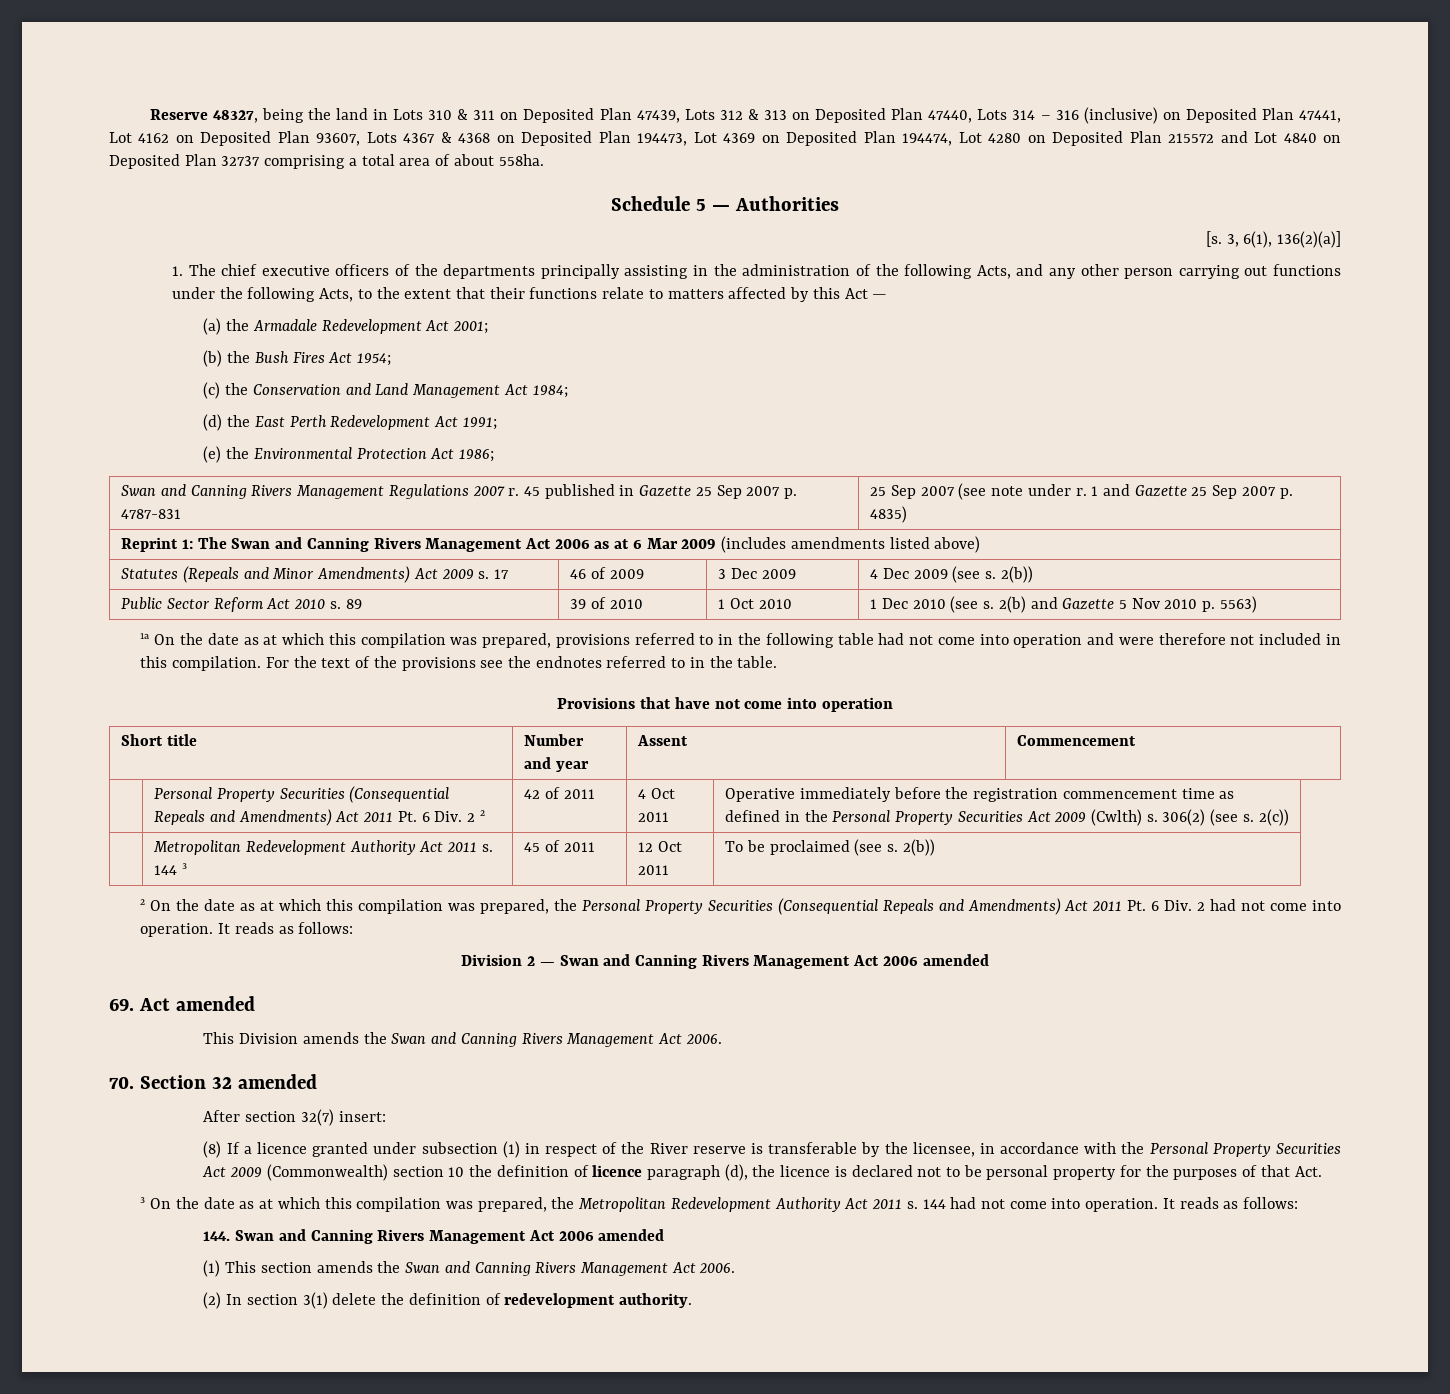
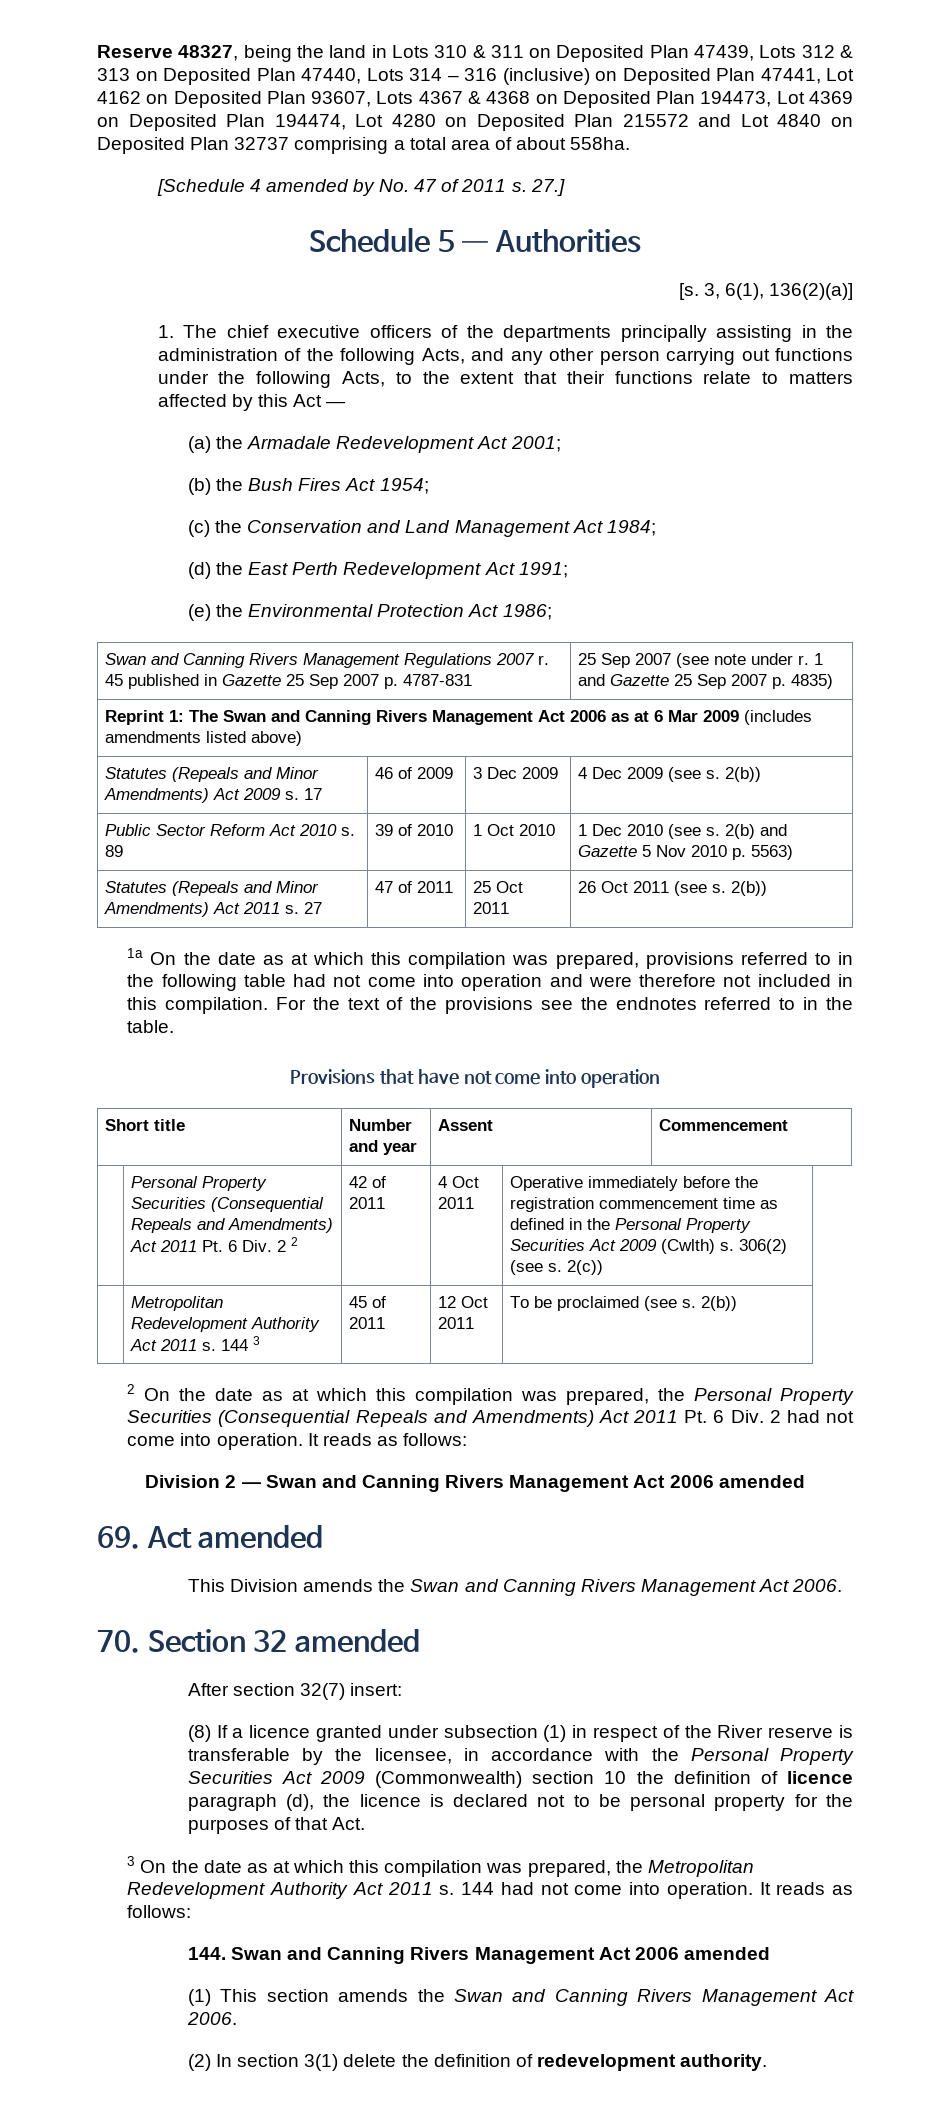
(544, 160) none -> [156,179,565,196] // [Schedule 4 amended by No. 47 of 2011 s. 27.]
(1257, 604) none -> [105,881,320,896] [104,902,323,917] [375,881,454,893] [473,881,524,893] [473,902,510,914] [578,881,768,896] // Statutes (Repeals and Minor Amendments) Act 2011 s. 27 | 47 of 2011 | 25 Oct 2011 | 26 Oct 2011 (see s. 2(b))

